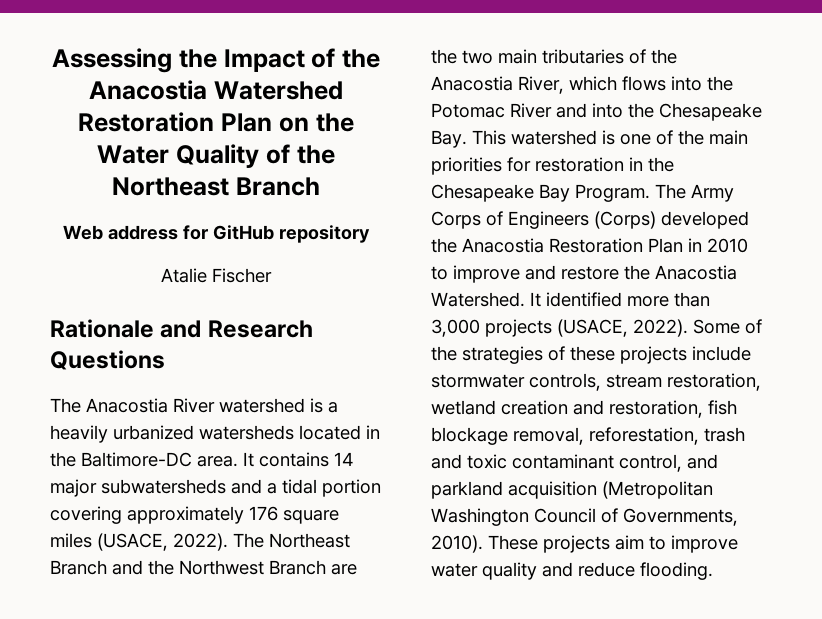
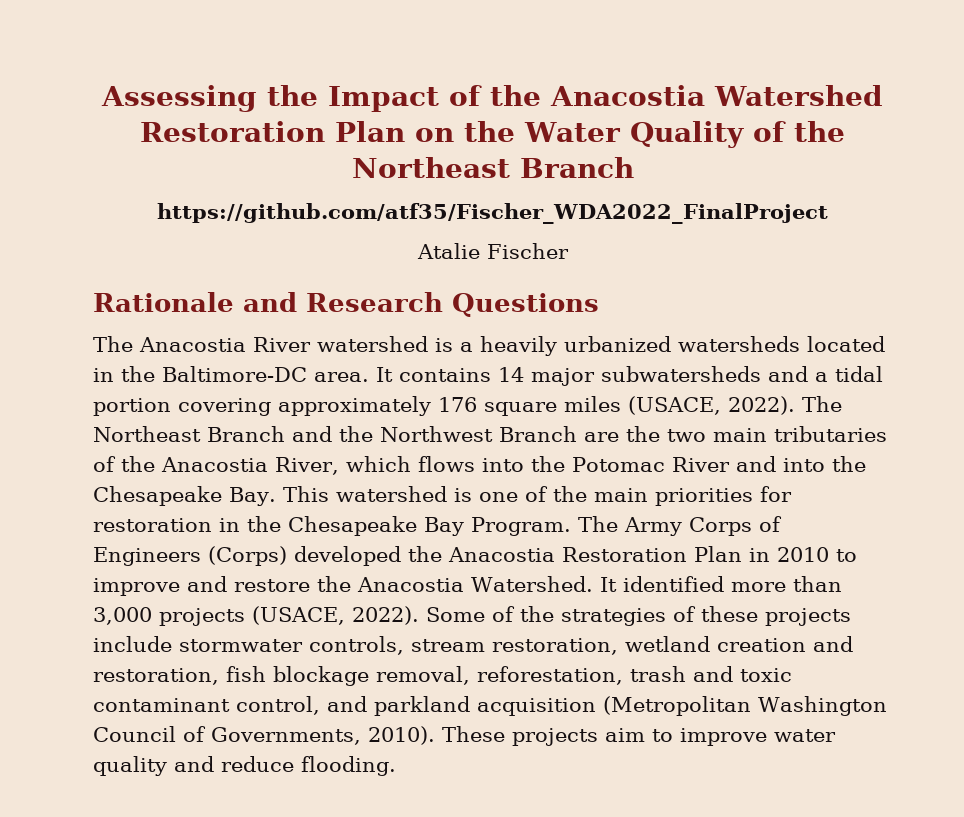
[63,225,370,243] Web address for GitHub repository -> [157,203,828,224] https://github.com/atf35/Fischer_WDA2022_FinalProject

